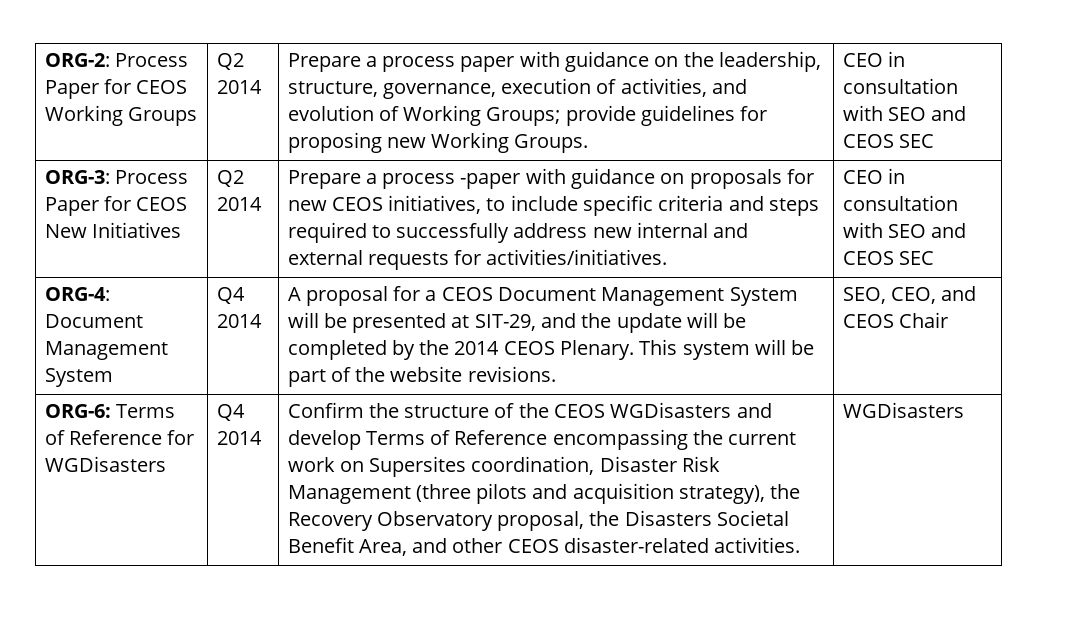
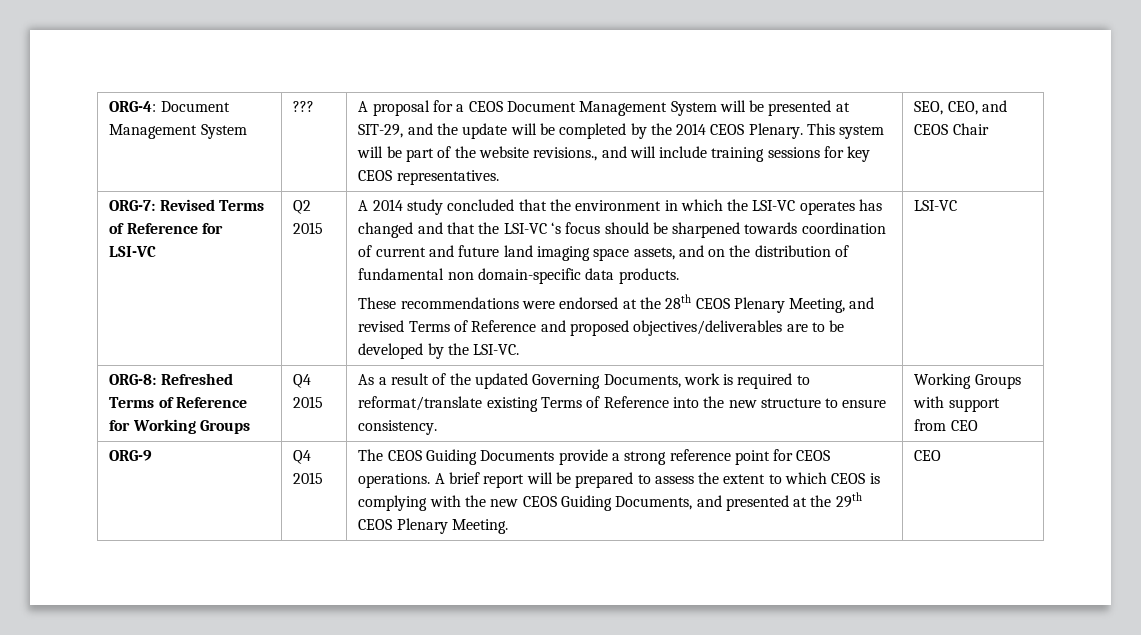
[44,53,188,67] [44,79,188,99] [44,105,197,126] [216,53,244,70] [216,80,262,94] [287,51,821,72] [287,78,748,99] [287,105,768,126] [287,132,589,153] [842,51,905,67] [842,78,958,94] [842,105,967,121] [842,134,934,148] [44,170,188,184] [44,196,188,216] [44,222,181,238] [216,170,244,187] [216,197,262,211] [287,168,814,189] [287,195,819,216] [287,222,749,243] [287,249,668,270] [842,168,905,184] [842,195,958,211] [842,222,967,238] [842,251,934,265] ORG-2: Process Paper for CEOS Working Groups | Q2 2014 | Prepare a process paper with guidance on the leadership, structure, governance, execution of activities, and evolution of Working Groups; provide guidelines for proposing new Working Groups. | CEO in consultation with SEO and CEOS SEC // ORG-3: Process Paper for CEOS New Initiatives | Q2 2014 | Prepare a process -paper with guidance on proposals for new CEOS initiatives, to include specific criteria and steps required to successfully address new internal and external requests for activities/initiatives. | CEO in consultation with SEO and CEOS SEC // -> (109, 106) none
[216,287,245,304] [216,314,262,328] Q4 2014 -> [293,101,315,112] ???
[467,366,556,382] revisions. -> [533,146,871,162] [358,170,499,185] revisions., and will include training sessions for key CEOS representatives.
[44,404,175,418] [44,430,195,445] [44,456,166,472] [216,404,245,421] [216,431,262,445] [287,402,772,418] [287,429,797,450] [287,456,721,477] [287,483,801,504] [287,510,790,531] [287,537,801,556] [842,402,964,418] ORG-6: Terms of Reference for WGDisasters | Q4 2014 | Confirm the structure of the CEOS WGDisasters and develop Terms of Reference encompassing the current work on Supersites coordination, Disaster Risk Management (three pilots and acquisition strategy), the Recovery Observatory proposal, the Disasters Societal Benefit Area, and other CEOS disaster-related activities. | WGDisasters -> [109,199,264,211] [109,223,223,234] [109,246,157,257] [293,200,312,214] [293,222,324,234] [358,199,883,215] [358,222,886,238] [358,245,850,261] [358,268,679,284] [358,294,875,313] [358,320,845,336] [358,343,520,359] [914,200,958,211] [109,373,233,385] [109,397,247,408] [109,419,250,434] [293,374,312,388] [293,396,324,408] [358,373,810,389] [358,396,887,412] [358,420,438,435] [914,373,1021,389] [913,396,1000,412] [914,419,978,431] [109,450,153,461] [293,450,312,464] [293,472,324,484] [358,449,831,465] [358,472,880,488] [358,492,862,511] [358,518,508,534] [914,450,942,461] ORG-7: Revised Terms of Reference for LSI-VC | Q2 2015 | A 2014 study concluded that the environment in which the LSI-VC operates has changed and that the LSI-VC ‘s focus should be sharpened towards coordination of current and future land imaging space assets, and on the distribution of fundamental non domain-specific data products. // These recommendations were endorsed at the 28th CEOS Plenary Meeting, and revised Terms of Reference and proposed objectives/deliverables are to be developed by the LSI-VC. | LSI-VC // ORG-8: Refreshed Terms of Reference for Working Groups | Q4 2015 | As a result of the updated Governing Documents, work is required to reformat/translate existing Terms of Reference into the new structure to ensure consistency. | Working Groups with support from CEO // ORG-9 | Q4 2015 | The CEOS Guiding Documents provide a strong reference point for CEOS operations. A brief report will be prepared to assess the extent to which CEOS is complying with the new CEOS Guiding Documents, and presented at the 29th CEOS Plenary Meeting. | CEO

